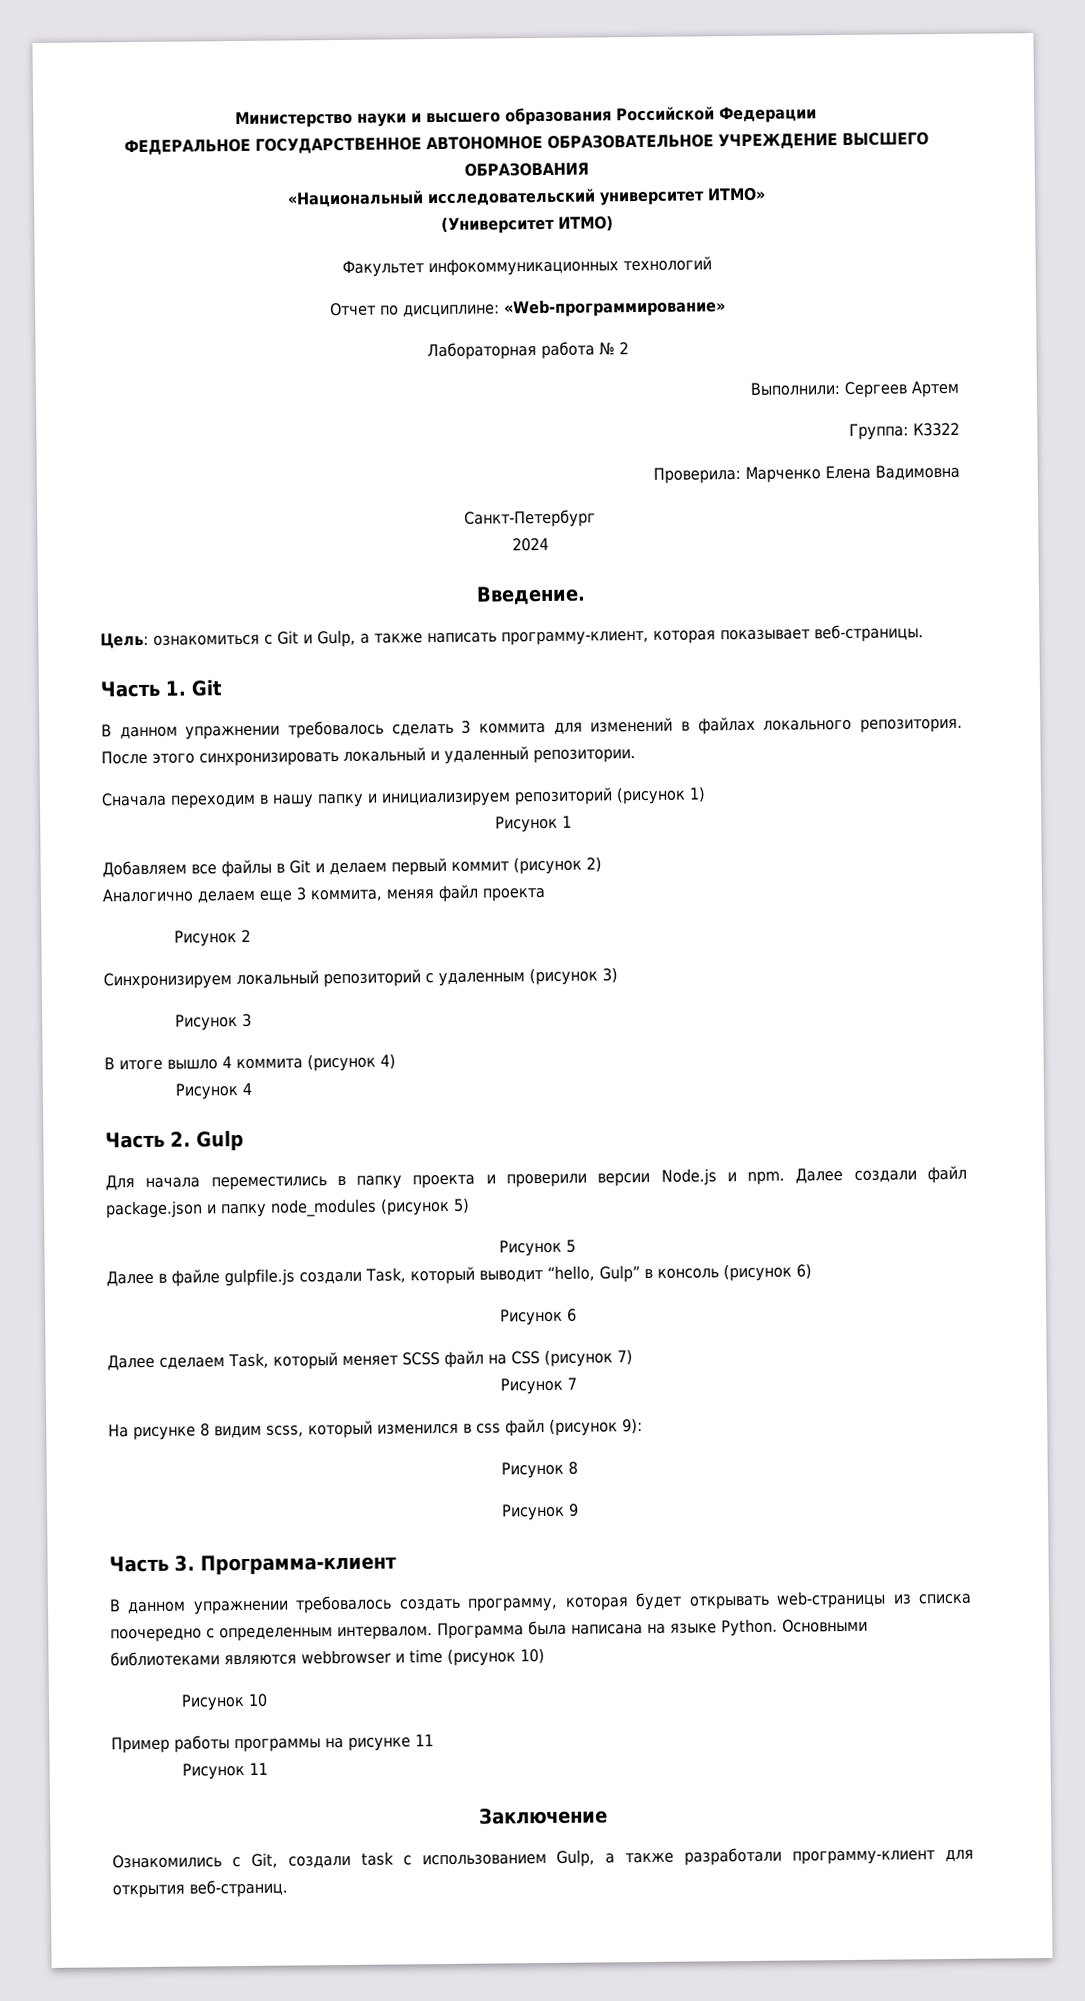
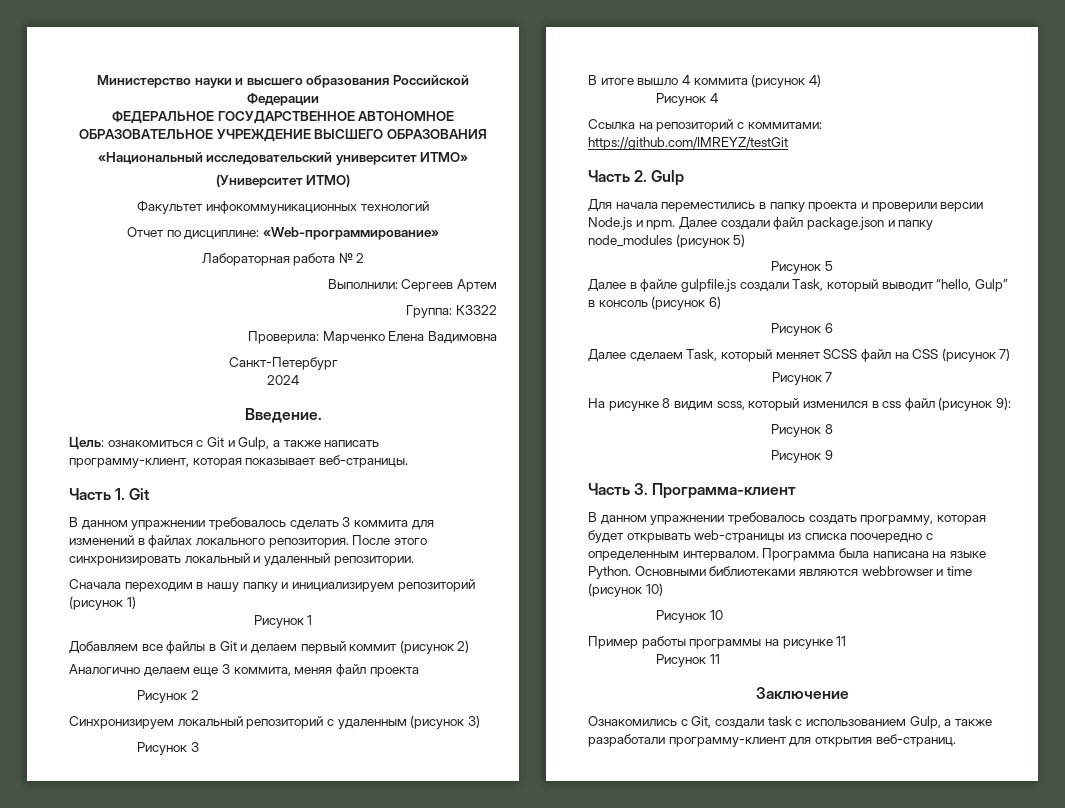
(252, 1088) none -> [588,119,822,132] [588,137,788,150] // Ссылка на репозиторий с коммитами: https://github.com/IMREYZ/testGit

